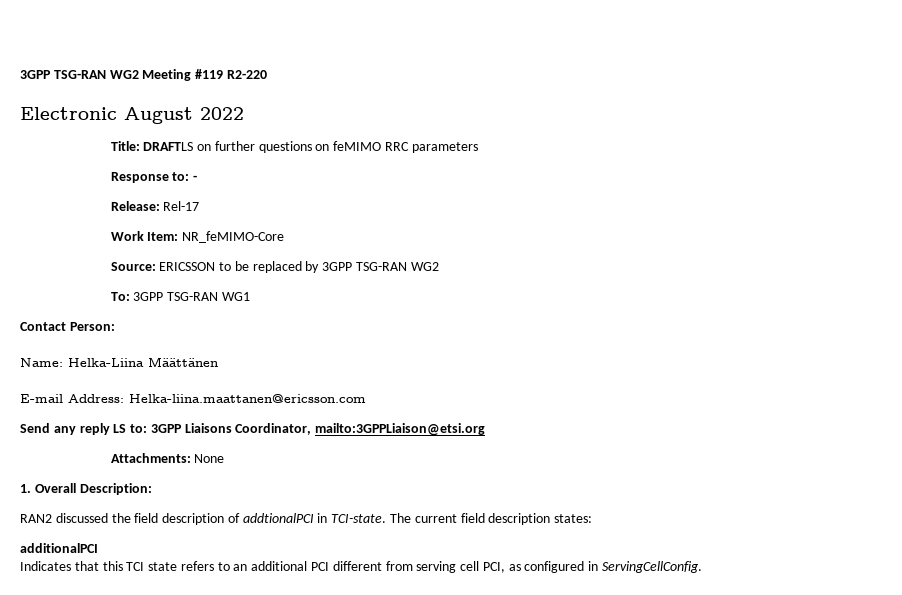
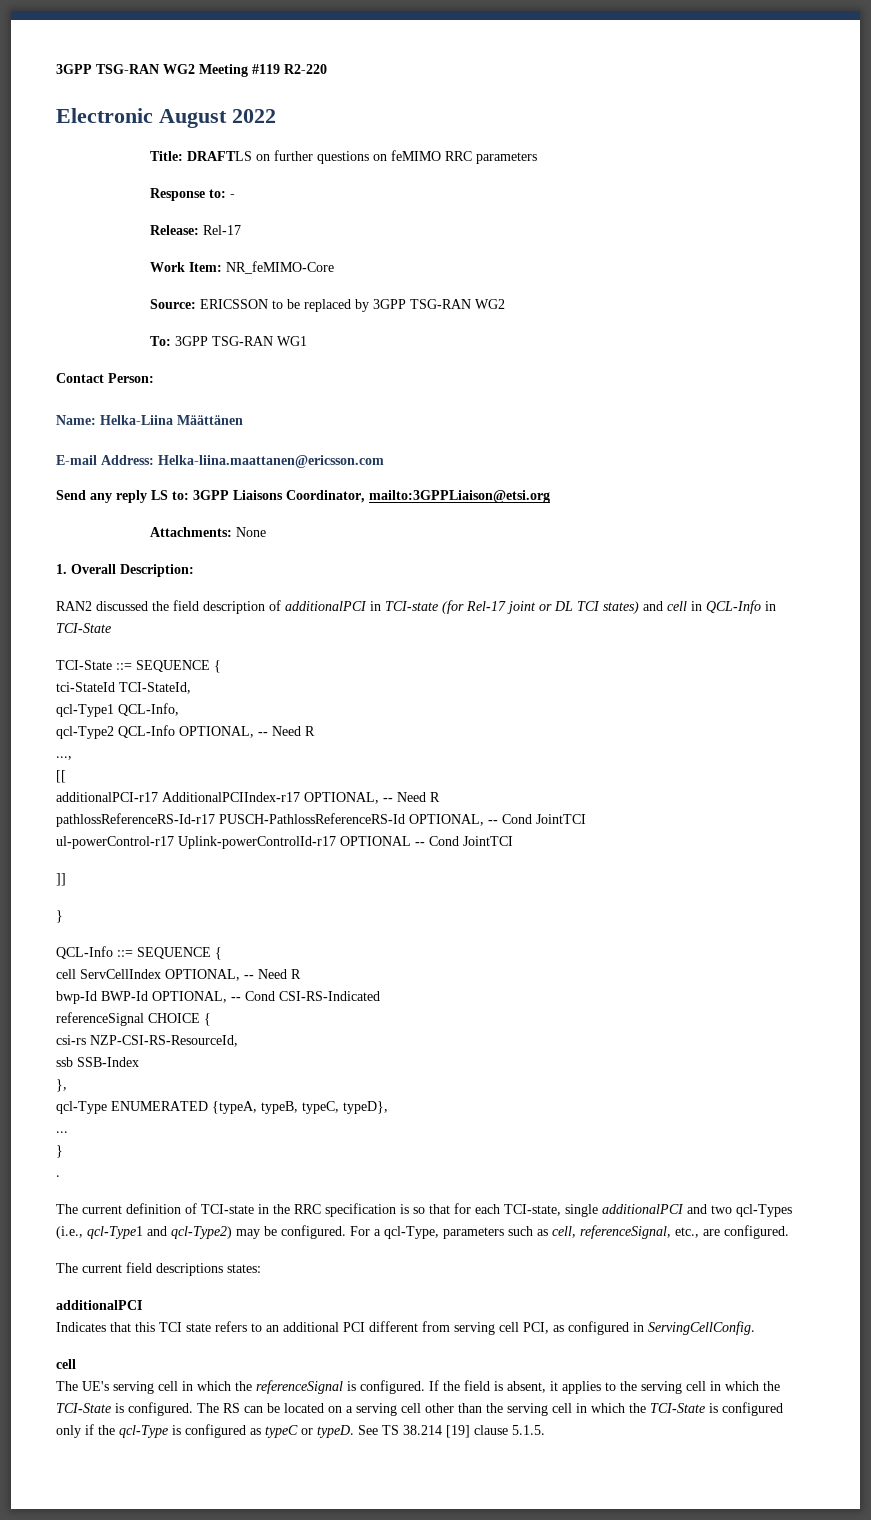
[242,513,387,523] addtionalPCI in TCI-state. -> [285,600,776,614] [56,623,111,633] [56,660,221,673] [56,682,191,694] [56,703,179,717] [56,725,315,739] [56,756,72,760] [56,770,66,783] [56,792,440,804] [56,813,586,827] [56,836,513,849] [56,873,66,886] [56,910,63,923] [56,946,222,960] [56,969,301,981] [56,991,380,1004] [56,1012,211,1026] [56,1035,238,1047] [56,1057,139,1067] [56,1079,67,1092] [56,1101,388,1114] [56,1131,68,1133] [56,1145,63,1158] [56,1175,60,1177] [56,1203,792,1217] [56,1225,789,1239] additionalPCI in TCI-state (for Rel-17 joint or DL TCI states) and cell in QCL-Info in TCI-State // TCI-State ::= SEQUENCE { // tci-StateId TCI-StateId, // qcl-Type1 QCL-Info, // qcl-Type2 QCL-Info OPTIONAL, -- Need R // ..., // [[ // additionalPCI-r17 AdditionalPCIIndex-r17 OPTIONAL, -- Need R // pathlossReferenceRS-Id-r17 PUSCH-PathlossReferenceRS-Id OPTIONAL, -- Cond JointTCI // ul-powerControl-r17 Uplink-powerControlId-r17 OPTIONAL -- Cond JointTCI // ]] // } // QCL-Info ::= SEQUENCE { // cell ServCellIndex OPTIONAL, -- Need R // bwp-Id BWP-Id OPTIONAL, -- Cond CSI-RS-Indicated // referenceSignal CHOICE { // csi-rs NZP-CSI-RS-ResourceId, // ssb SSB-Index // }, // qcl-Type ENUMERATED {typeA, typeB, typeC, typeD}, // ... // } // . // The current definition of TCI-state in the RRC specification is so that for each TCI-state, single additionalPCI and two qcl-Types (i.e., qcl-Type1 and qcl-Type2) may be configured. For a qcl-Type, parameters such as cell, referenceSignal, etc., are configured. //
[488,513,551,525] description -> [156,1263,223,1276] descriptions
(703, 567) none -> [56,1359,76,1369] [56,1380,780,1394] [56,1402,783,1416] [56,1424,545,1438] // cell // The UE's serving cell in which the referenceSignal is configured. If the field is absent, it applies to the serving cell in which the TCI-State is configured. The RS can be located on a serving cell other than the serving cell in which the TCI-State is configured only if the qcl-Type is configured as typeC or typeD. See TS 38.214 [19] clause 5.1.5.

